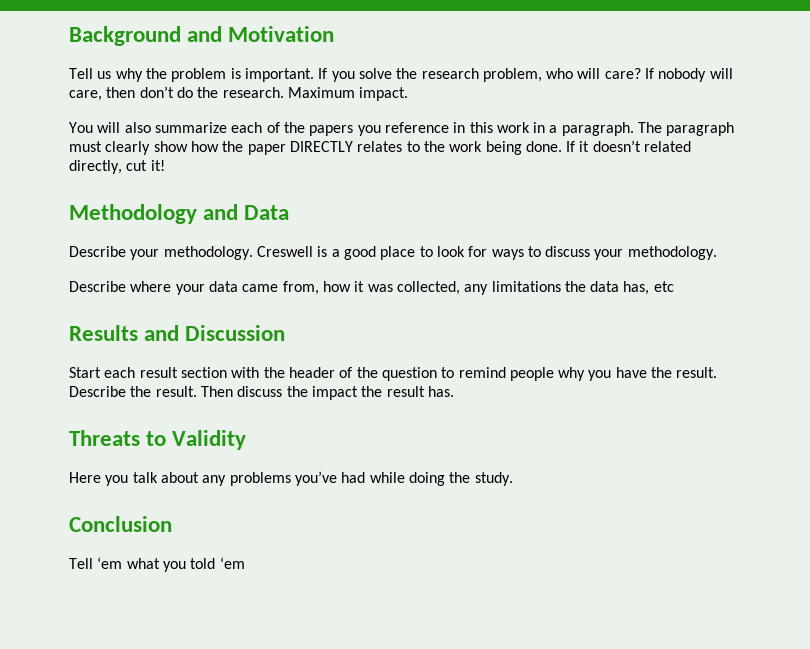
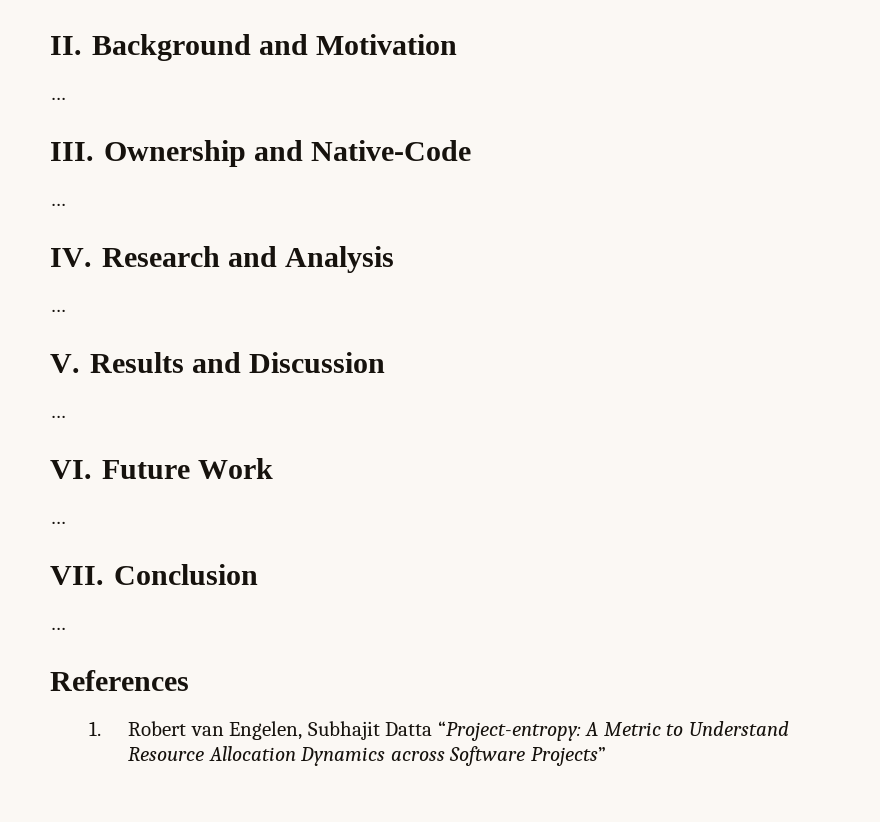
(69, 36) none -> [50,36,82,55] II.
[69,68,733,82] [69,86,409,101] [69,122,735,136] [69,140,692,155] [69,160,165,174] [69,204,290,224] [69,246,717,260] [69,281,674,295] [69,325,286,341] [69,367,718,381] [69,386,454,400] [69,430,247,450] [69,471,513,486] [69,516,172,532] [69,557,245,572] Tell us why the problem is important. If you solve the research problem, who will care? If nobody will care, then don’t do the research. Maximum impact. // You will also summarize each of the papers you reference in this work in a paragraph. The paragraph must clearly show how the paper DIRECTLY relates to the work being done. If it doesn’t related directly, cut it! // Methodology and Data // Describe your methodology. Creswell is a good place to look for ways to discuss your methodology. // Describe where your data came from, how it was collected, any limitations the data has, etc // Results and Discussion // Start each result section with the header of the question to remind people why you have the result. Describe the result. Then discuss the impact the result has. // Threats to Validity // Here you talk about any problems you’ve had while doing the study. // Conclusion // Tell ‘em what you told ‘em -> [50,97,66,100] [50,140,472,167] [50,203,66,206] [50,246,395,273] [50,309,66,312] [50,352,386,373] [50,415,66,418] [50,458,274,479] [50,521,66,524] [50,564,259,585] [50,627,66,630] [50,670,189,691] [89,721,789,741] [128,746,606,766] … // III. Ownership and Native-Code // … // IV. Research and Analysis // … // V. Results and Discussion // … // VI. Future Work // … // VII. Conclusion // … // References // 1. Robert van Engelen, Subhajit Datta “Project-entropy: A Metric to Understand Resource Allocation Dynamics across Software Projects”

